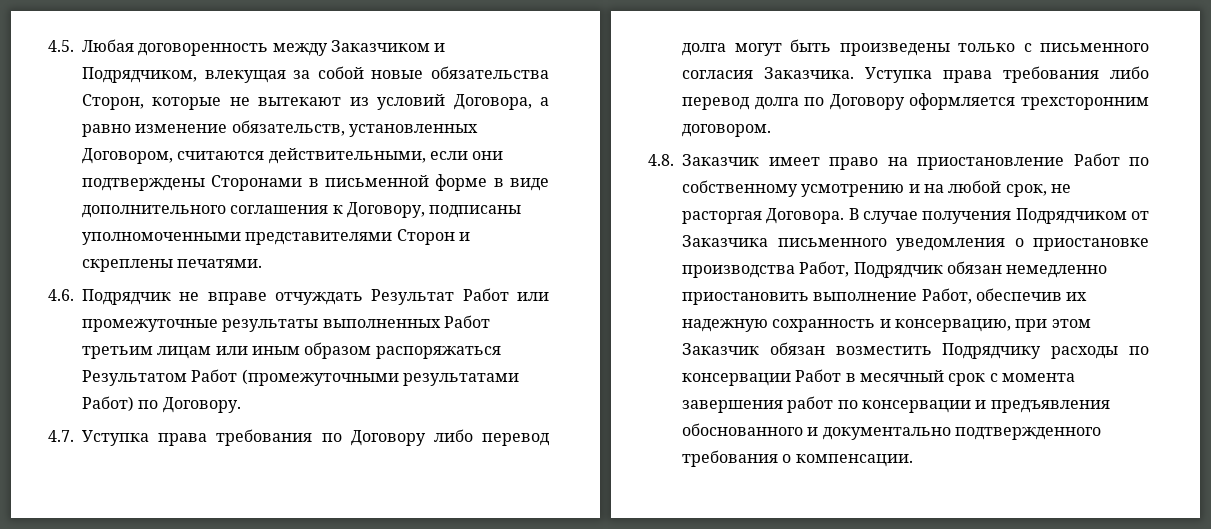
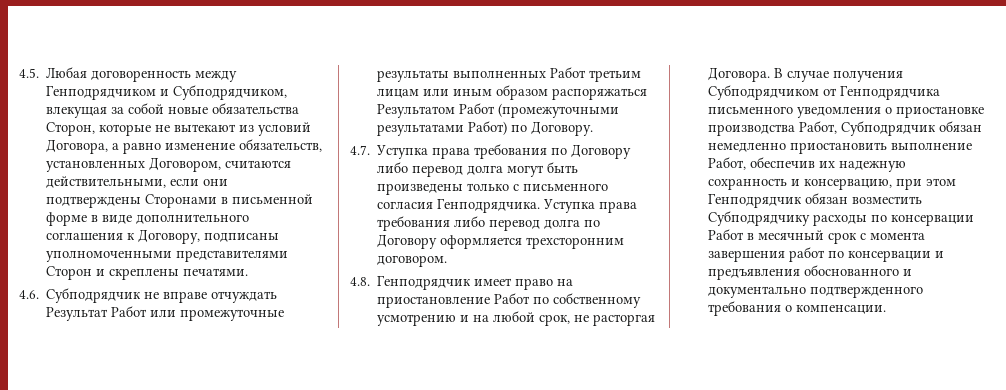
[330,40,446,52] [82,67,197,83] Заказчиком и Подрядчиком, -> [46,85,288,100] Генподрядчиком и Субподрядчиком,
[82,289,171,305] Подрядчик -> [46,288,142,303] Субподрядчик
[764,67,854,79] Заказчика. -> [437,199,541,213] Генподрядчика.
[682,154,759,166] Заказчик -> [377,276,472,290] Генподрядчик
[1015,208,1149,224] [682,235,768,247] Подрядчиком от Заказчика -> [708,85,941,100] Субподрядчиком от Генподрядчика
[853,262,943,278] Подрядчик -> [841,121,937,136] Субподрядчик
[682,343,759,355] Заказчик -> [708,194,803,208] Генподрядчик
[942,343,1042,359] Подрядчику -> [708,211,811,226] Субподрядчику

